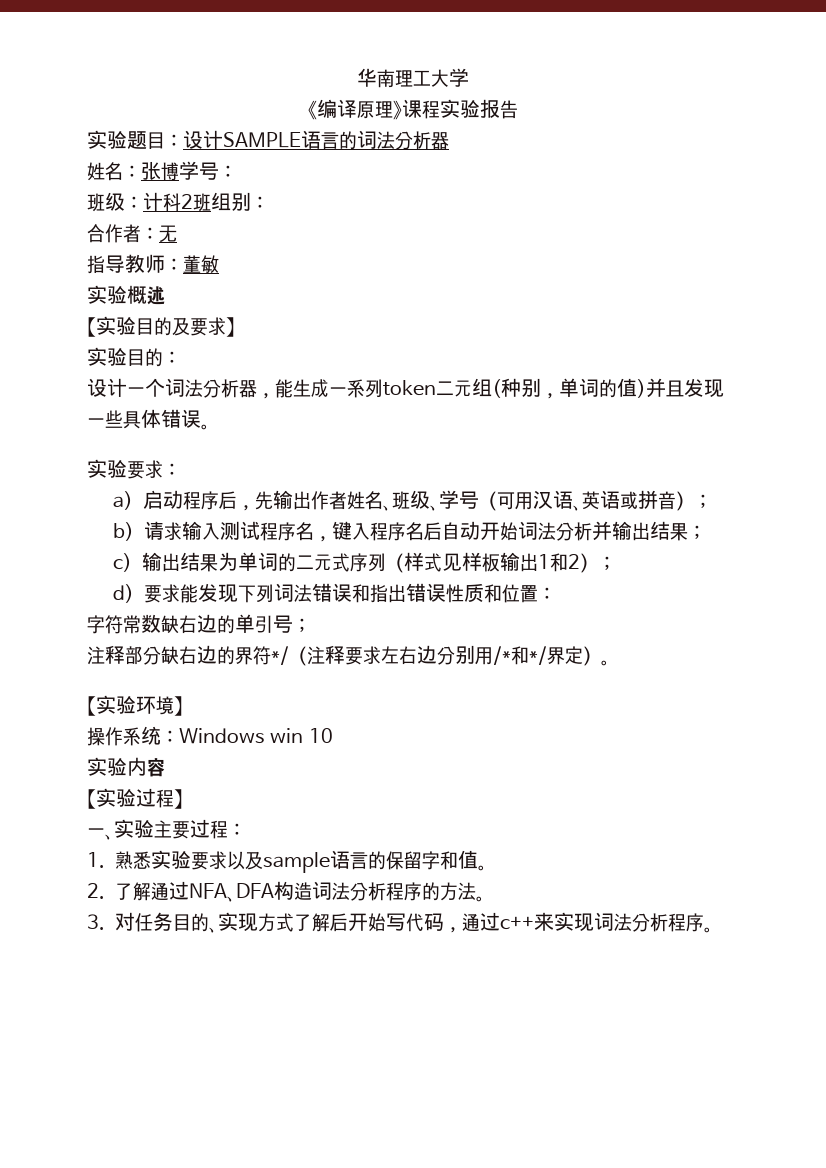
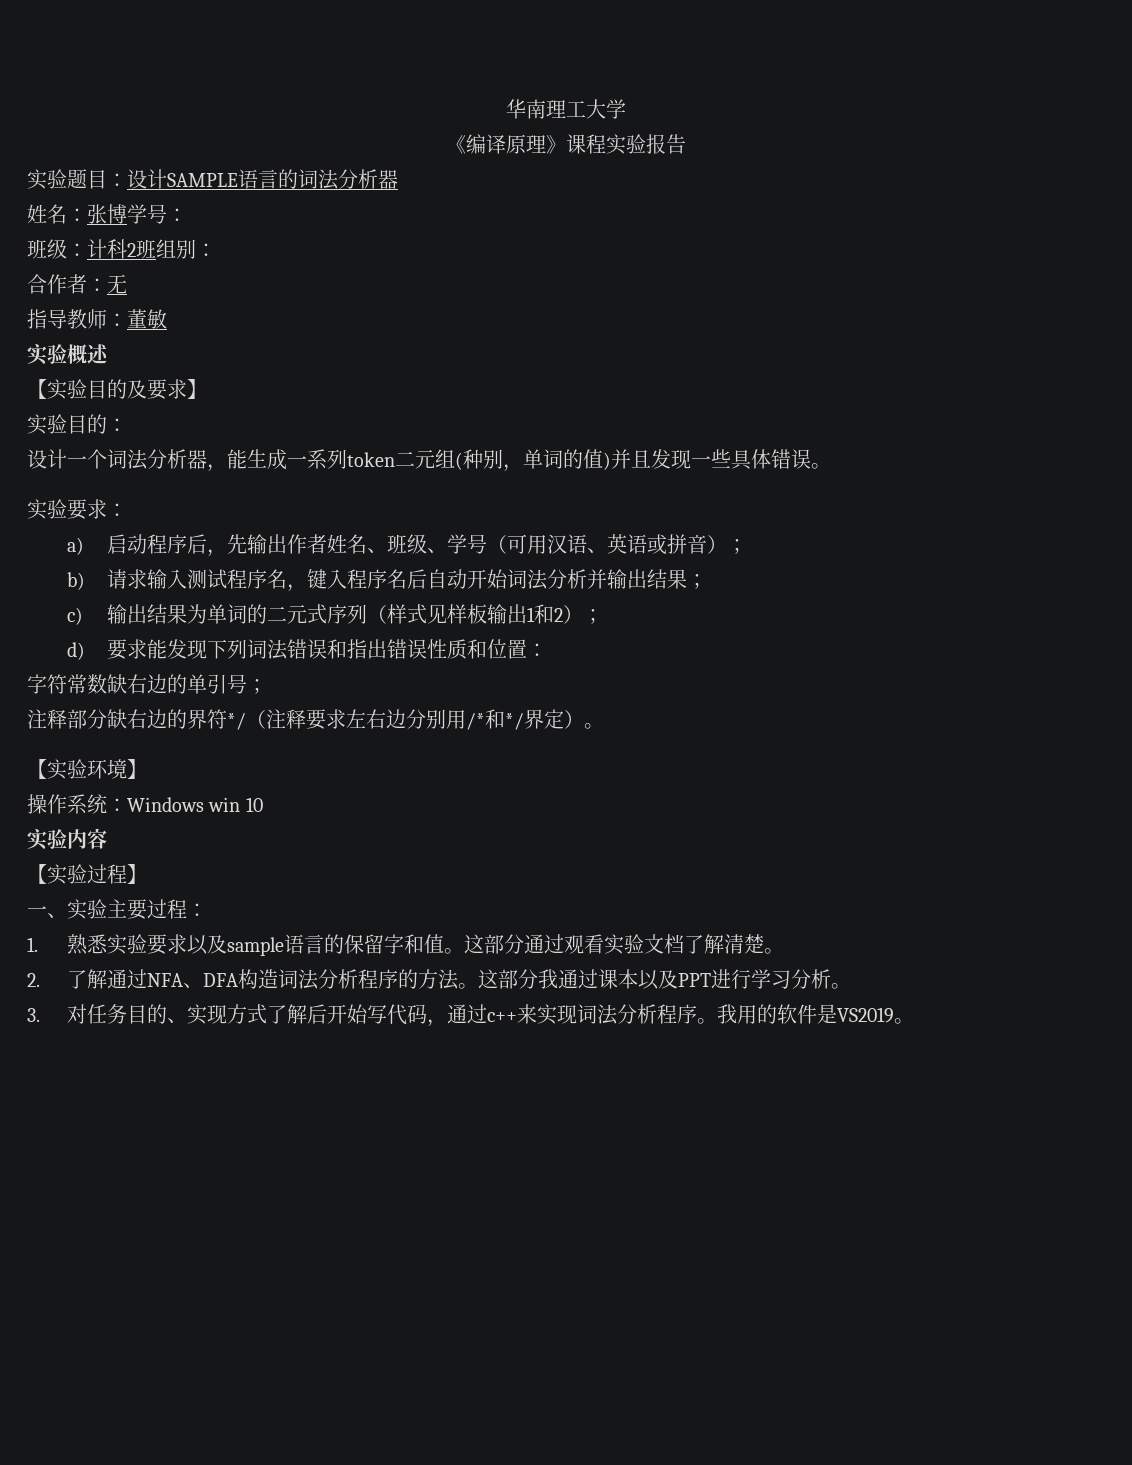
(487, 868) none -> [463,934,784,955] 这部分通过观看实验文档了解清楚。
(485, 899) none -> [477,969,851,990] 这部分我通过课本以及PPT进行学习分析。
(713, 930) none -> [716,1004,914,1024] 我用的软件是VS2019。

